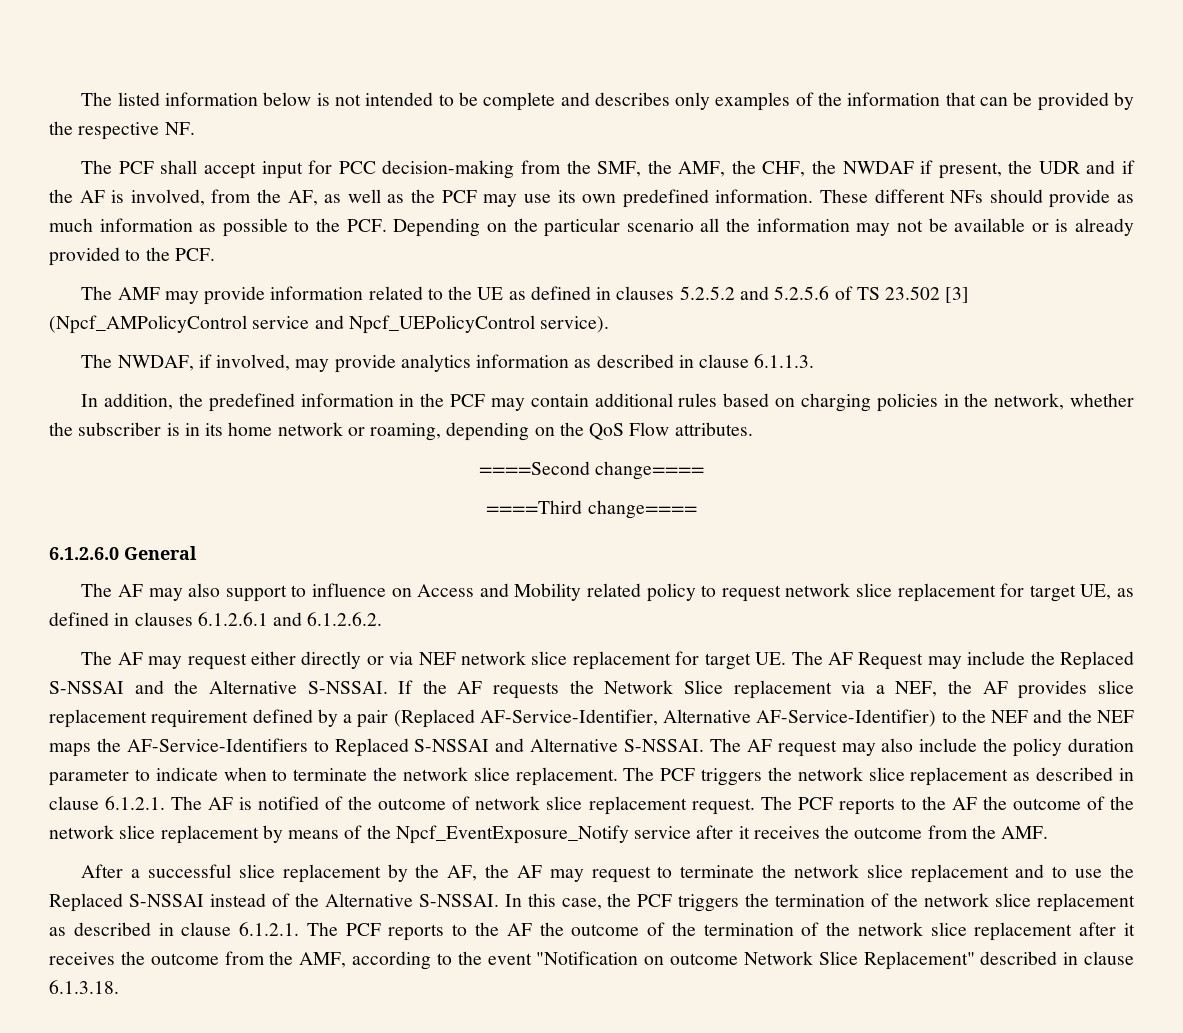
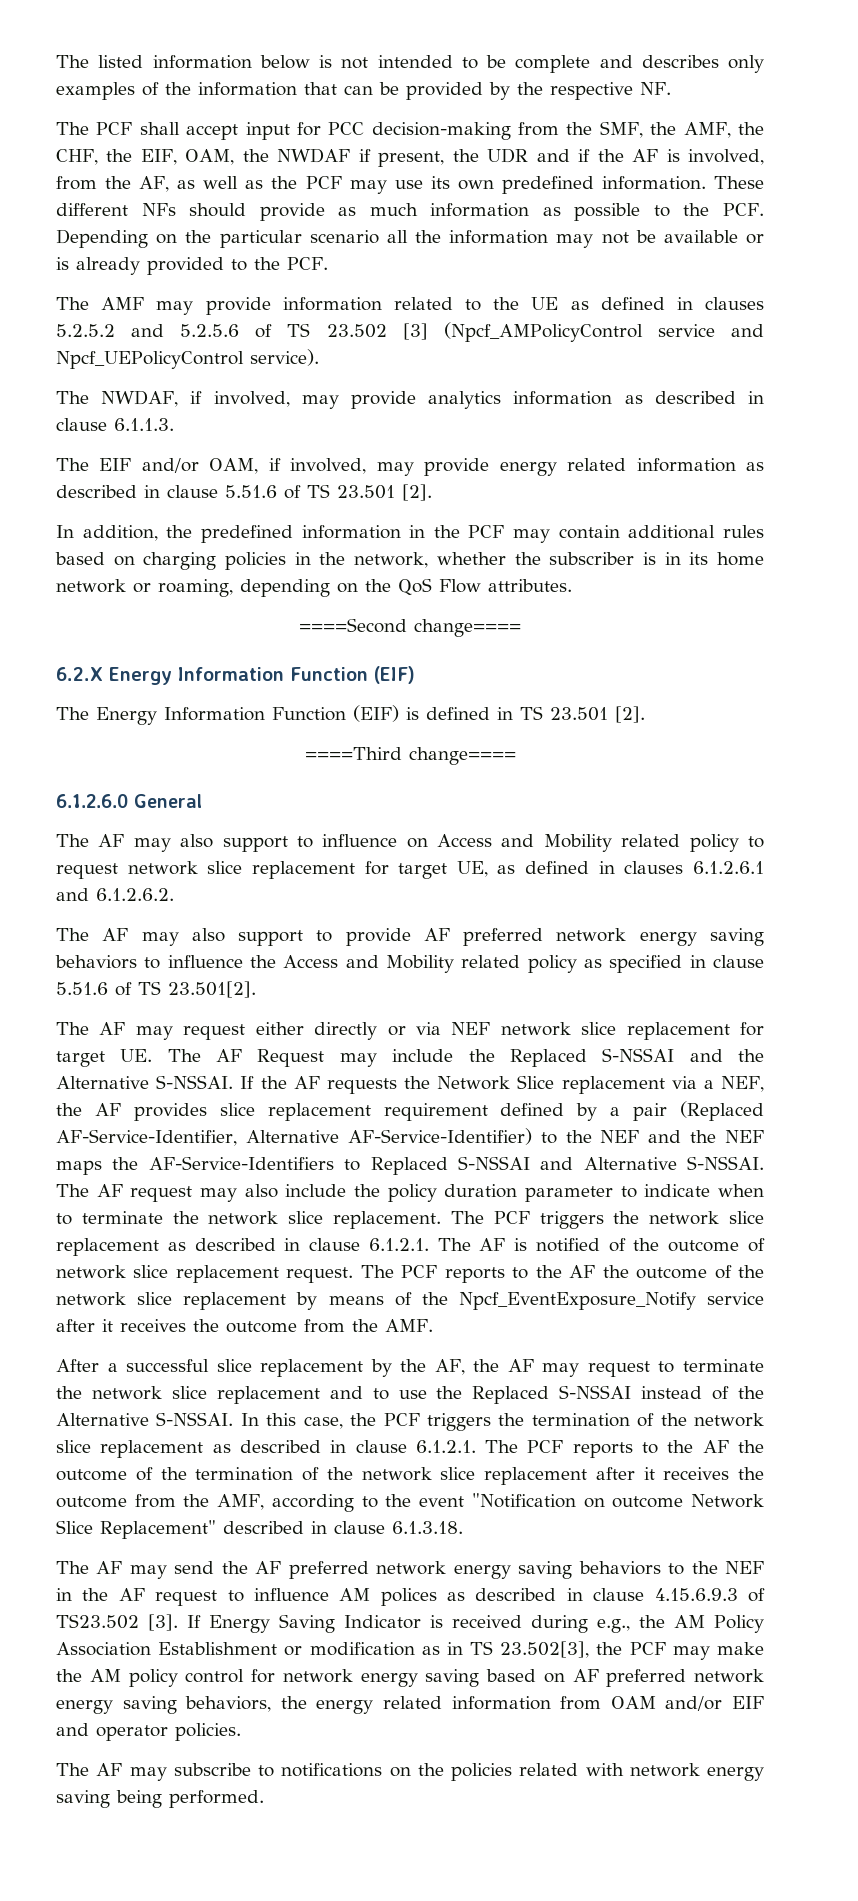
(836, 167) none -> [140,149,269,165] EIF, OAM, the
(815, 361) none -> [56,458,764,476] [56,484,432,501] // The EIF and/or OAM, if involved, may provide energy related information as described in clause 5.51.6 of TS 23.501 [2].
(705, 470) none -> [56,666,415,685] [56,705,645,725] // 6.2.X Energy Information Function (EIF) // The Energy Information Function (EIF) is defined in TS 23.501 [2].
(383, 619) none -> [56,928,764,946] [55,955,765,973] [56,981,256,998] // The AF may also support to provide AF preferred network energy saving behaviors to influence the Access and Mobility related policy as specified in clause 5.51.6 of TS 23.501[2].
(119, 987) none -> [56,1561,764,1579] [56,1588,765,1606] [56,1614,764,1633] [56,1641,764,1660] [56,1669,764,1687] [56,1696,765,1714] [56,1723,241,1741] [56,1763,764,1781] [56,1790,264,1808] // The AF may send the AF preferred network energy saving behaviors to the NEF in the AF request to influence AM polices as described in clause 4.15.6.9.3 of TS23.502 [3]. If Energy Saving Indicator is received during e.g., the AM Policy Association Establishment or modification as in TS 23.502[3], the PCF may make the AM policy control for network energy saving based on AF preferred network energy saving behaviors, the energy related information from OAM and/or EIF and operator policies. // The AF may subscribe to notifications on the policies related with network energy saving being performed.

